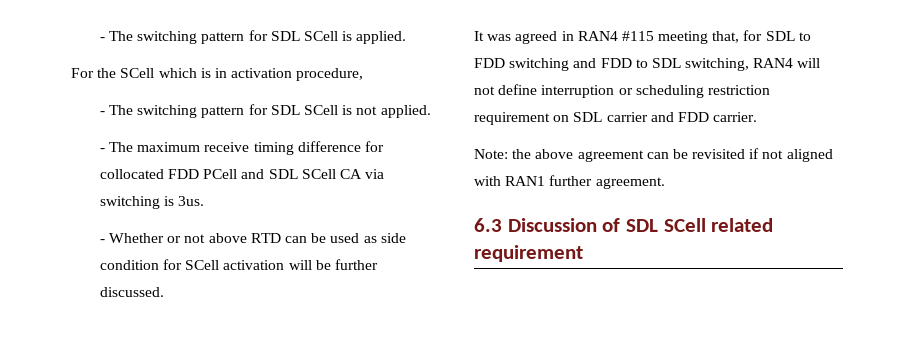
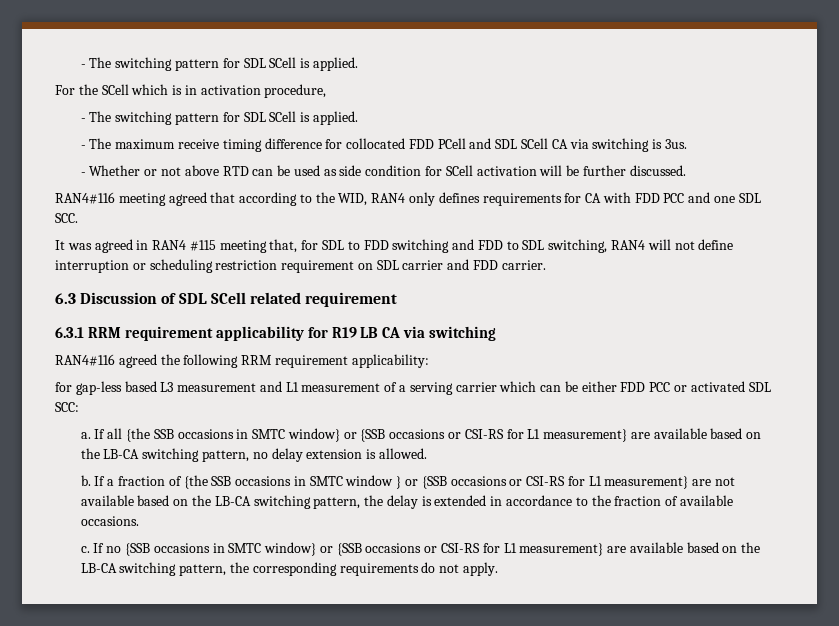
[356,106,378,115] not -> (311, 117) none
(164, 292) none -> [55,192,761,206] [55,213,78,223] // RAN4#116 meeting agreed that according to the WID, RAN4 only defines requirements for CA with FDD PCC and one SDL SCC.
[474,148,833,162] [474,175,665,189] // Note: the above agreement can be revisited if not aligned with RAN1 further agreement. -> (546, 265) none
(583, 253) none -> [55,326,497,341] [55,354,429,368] [55,381,771,395] [55,402,79,412] [80,428,762,442] [80,448,427,462] [80,475,736,489] [80,495,733,509] [80,516,139,526] [80,542,761,556] [80,562,498,576] // 6.3.1 RRM requirement applicability for R19 LB CA via switching // RAN4#116 agreed the following RRM requirement applicability: // for gap-less based L3 measurement and L1 measurement of a serving carrier which can be either FDD PCC or activated SDL SCC: // a. If all {the SSB occasions in SMTC window} or {SSB occasions or CSI-RS for L1 measurement} are available based on the LB-CA switching pattern, no delay extension is allowed. // b. If a fraction of {the SSB occasions in SMTC window } or {SSB occasions or CSI-RS for L1 measurement} are not available based on the LB-CA switching pattern, the delay is extended in accordance to the fraction of available occasions. // c. If no {SSB occasions in SMTC window} or {SSB occasions or CSI-RS for L1 measurement} are available based on the LB-CA switching pattern, the corresponding requirements do not apply.

